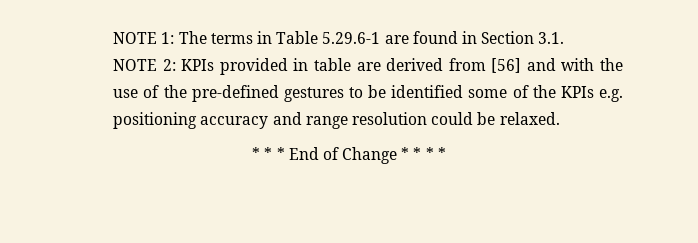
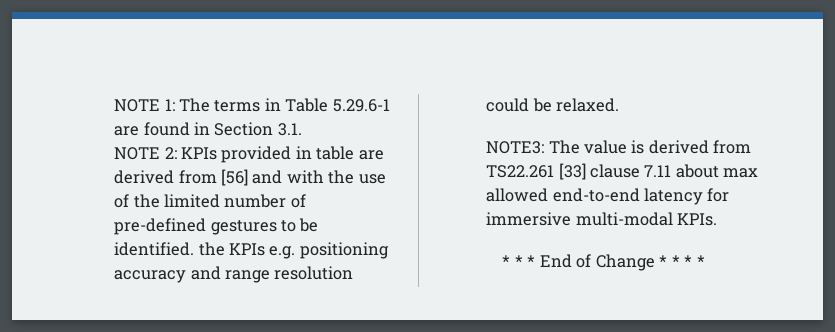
(187, 91) none -> [163,194,306,208] limited number of
[391,85,529,98] identified some of -> [114,242,195,256] identified.
(560, 118) none -> [486,140,752,154] [486,163,759,180] [486,188,730,205] [486,212,717,226] // NOTE3: The value is derived from TS22.261 [33] clause 7.11 about max allowed end-to-end latency for immersive multi-modal KPIs.

